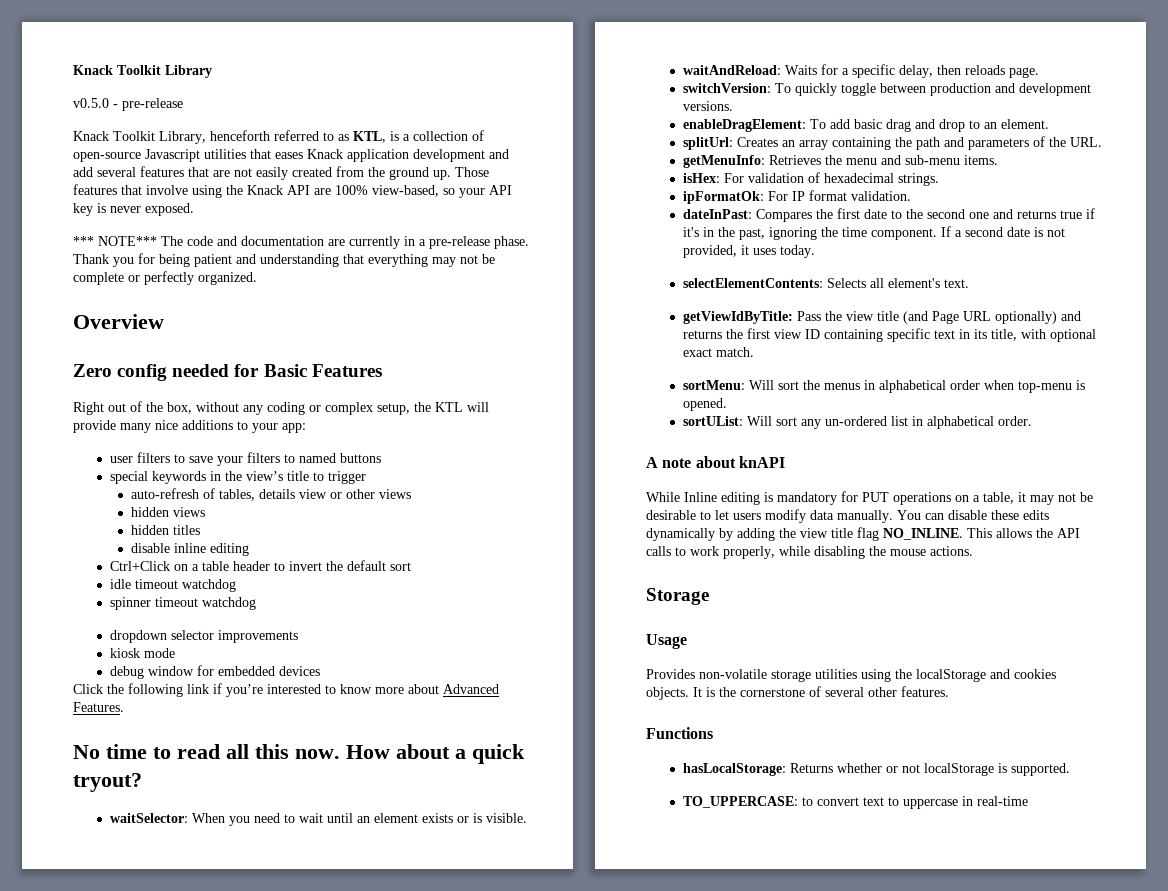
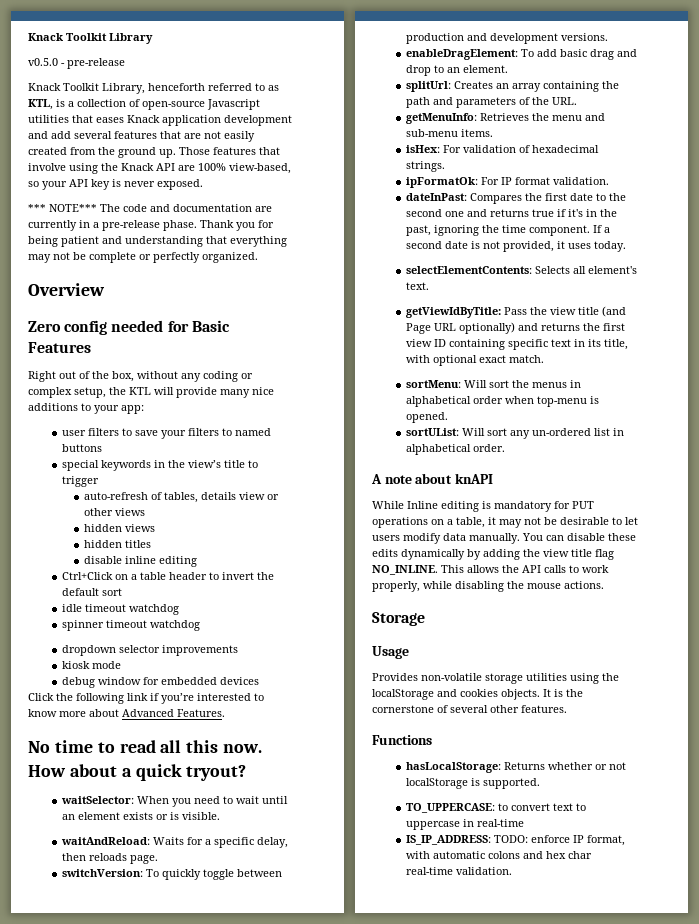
(1028, 801) none -> [405,835,625,846] [405,851,592,859] [405,867,512,875] // IS_IP_ADDRESS: TODO: enforce IP format, with automatic colons and hex char real-time validation.

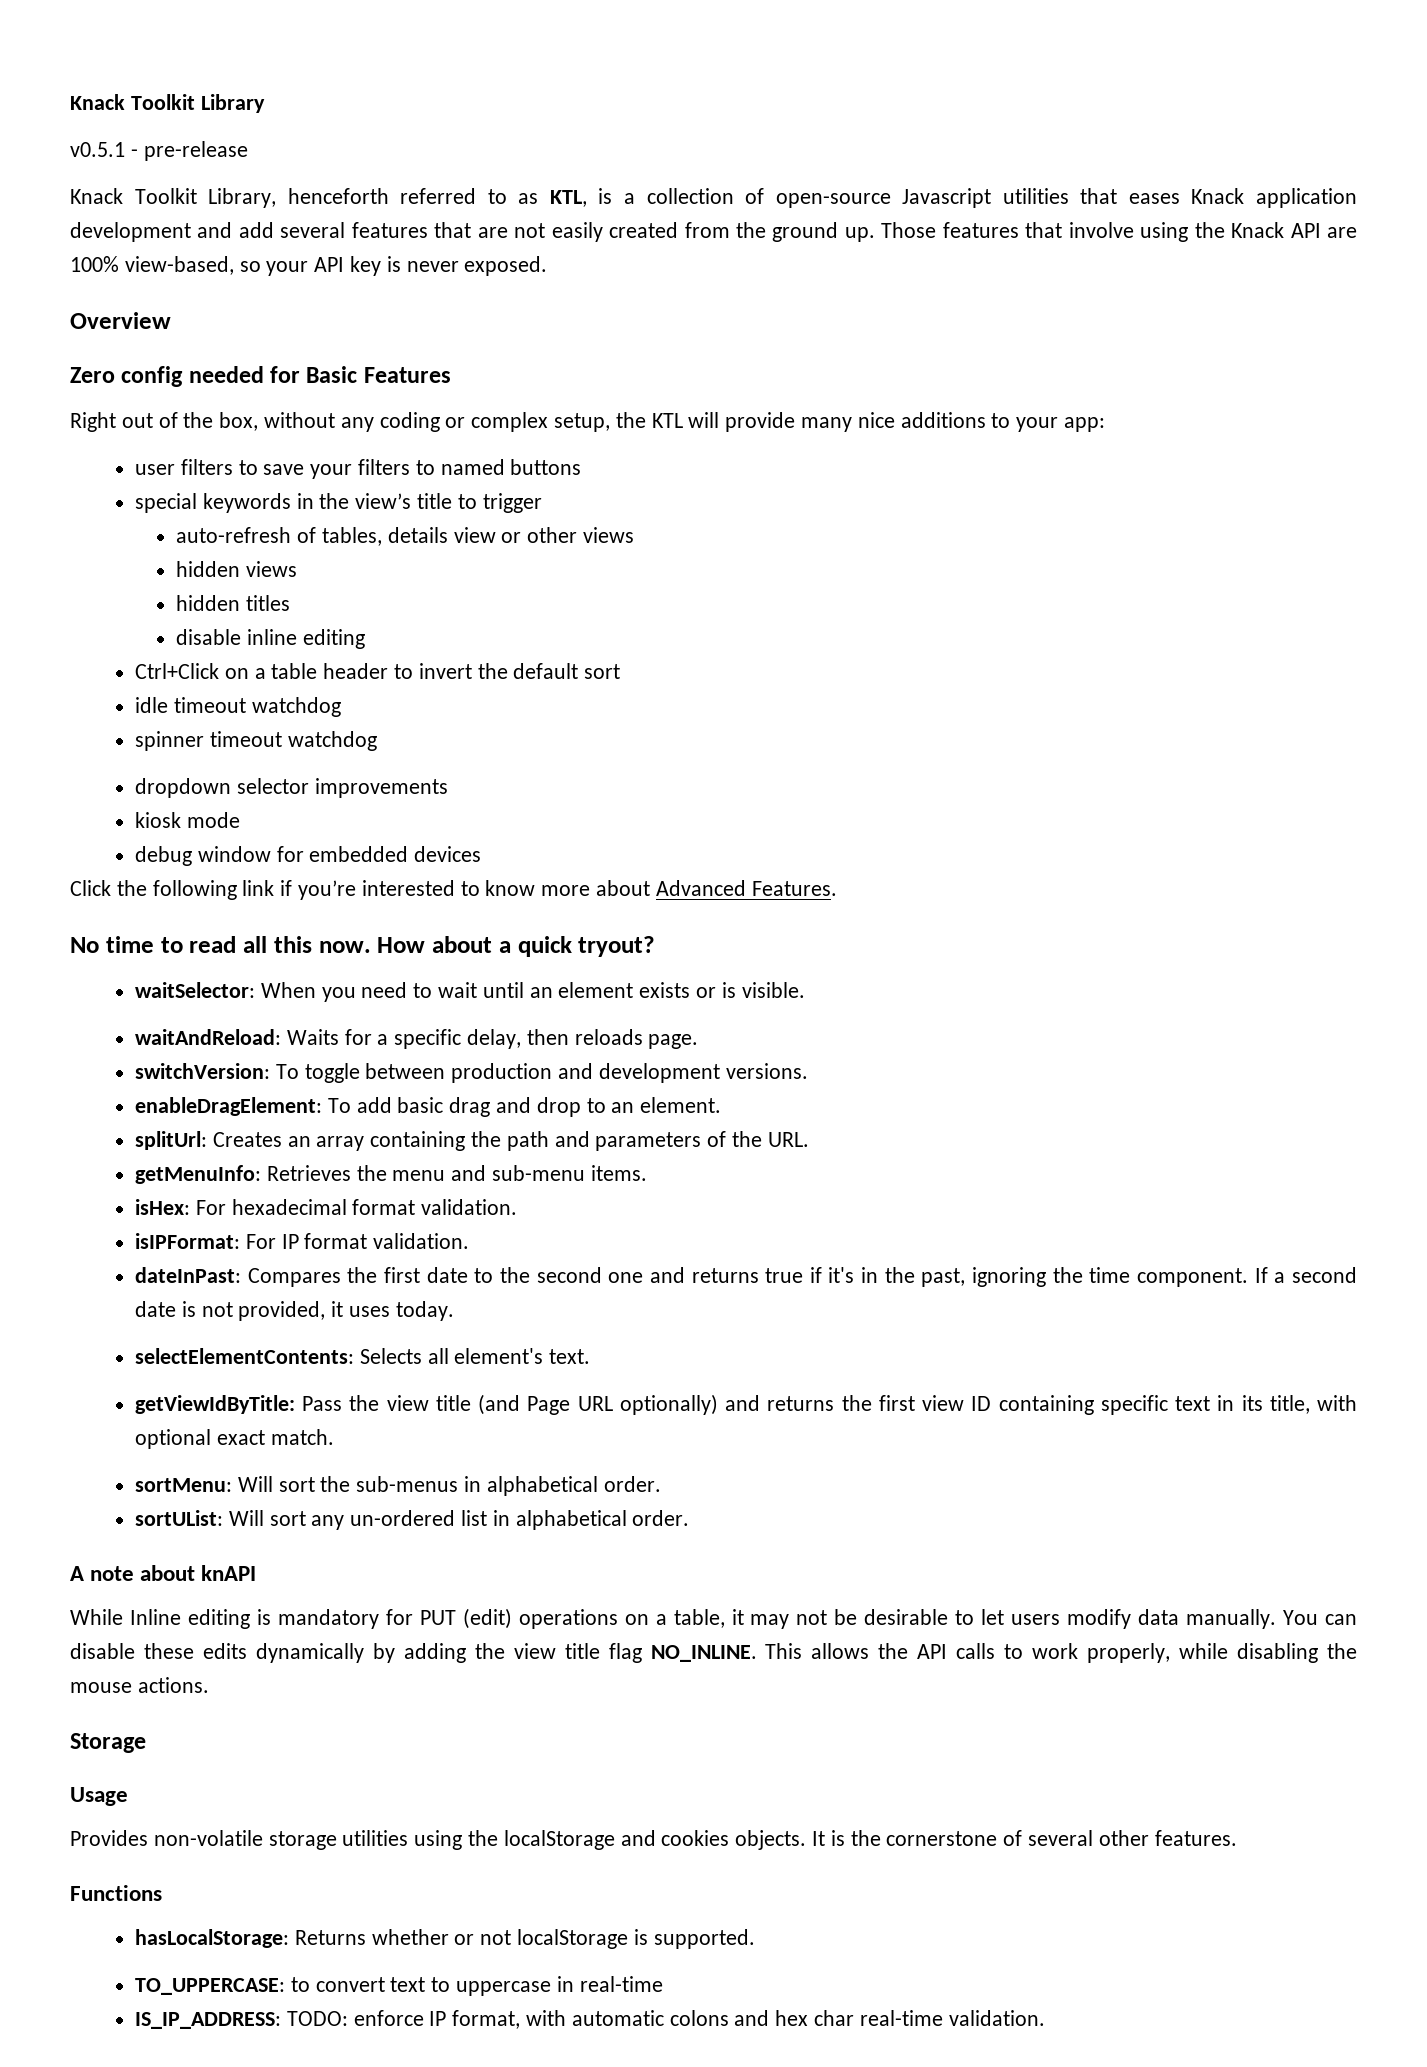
[28,58,58,66] v0.5.0 -> [70,142,125,157] v0.5.1
[28,204,272,212] [28,220,274,231] [28,236,287,247] [28,252,258,263] // *** NOTE*** The code and documentation are currently in a pre-release phase. Thank you for being patient and understanding that everything may not be complete or perfectly organized. -> (548, 266) none
[161,869,201,880] quickly -> (299, 1071) none
[462,145,599,153] [405,161,445,172] [405,177,478,188] validation of hexadecimal strings. // ipFormatOk: -> [231,1199,518,1215] [134,1233,240,1249] hexadecimal format validation. // isIPFormat:
[531,380,581,388] [405,396,599,407] [405,412,448,423] menus in alphabetical order when top-menu is opened. -> [356,1476,661,1496] sub-menus in alphabetical order.
(594, 505) none -> [462,1608,512,1629] (edit)

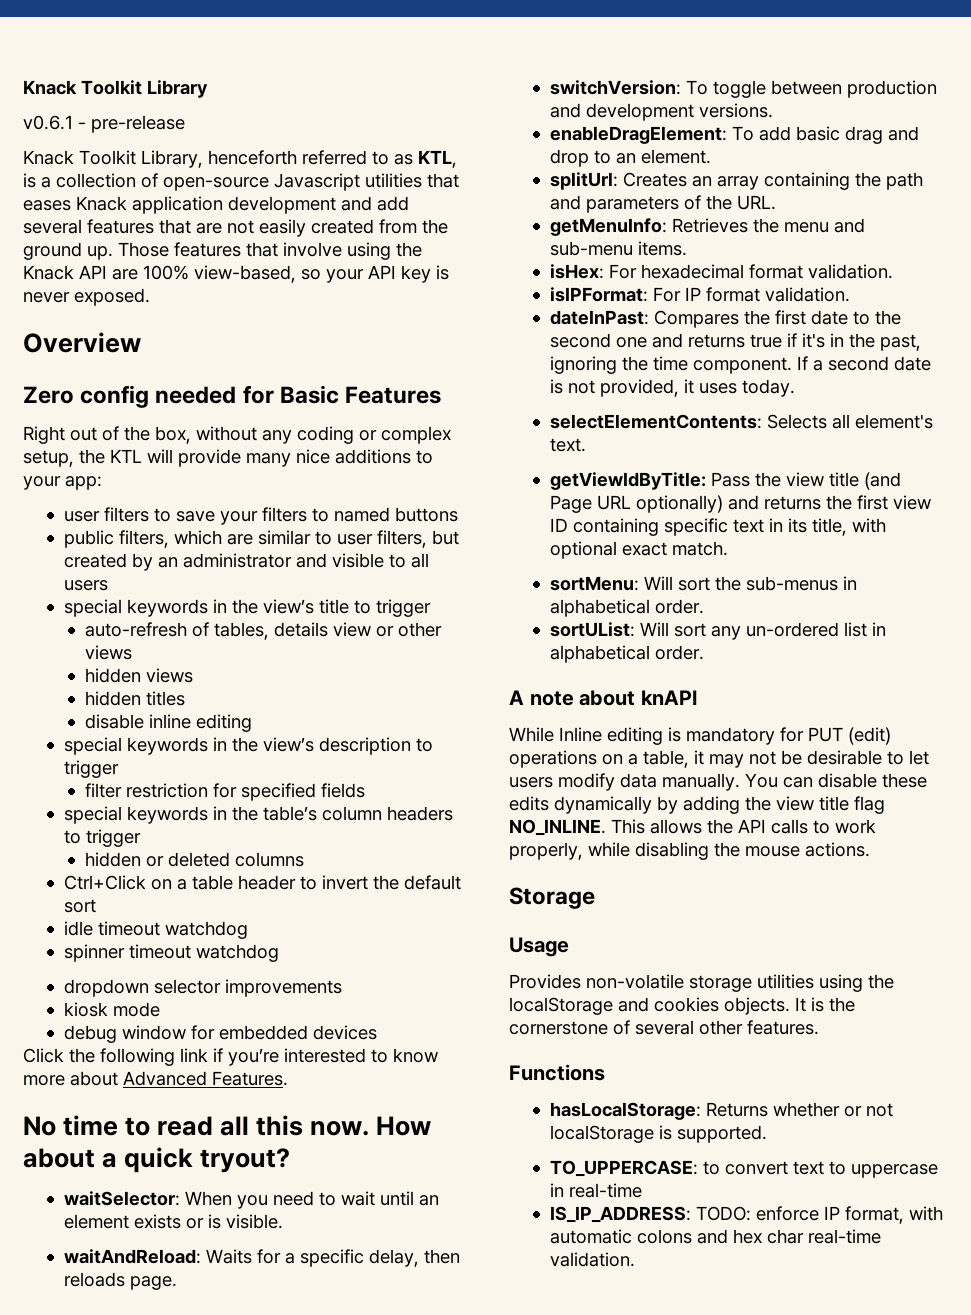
[70,142,125,157] v0.5.1 -> [23,115,73,130] v0.6.1
(582, 467) none -> [64,530,460,548] [64,553,430,571] [64,580,109,591] // public filters, which are similar to user filters, but created by an administrator and visible to all users
(365, 639) none -> [64,737,434,755] [64,760,120,778] [84,783,365,801] [64,806,454,824] [64,829,142,847] [84,852,304,867] // special keywords in the view’s description to trigger // filter restriction for specified fields // special keywords in the table’s column headers to trigger // hidden or deleted columns

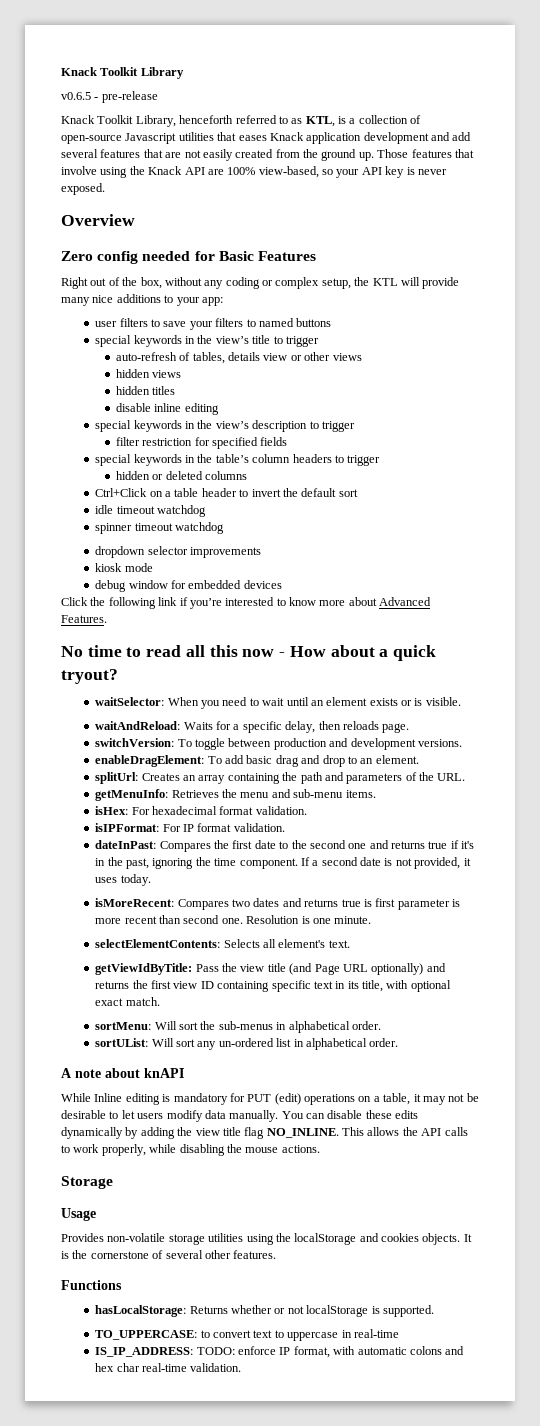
[23,115,73,130] v0.6.1 -> [61,92,91,100] v0.6.5
[64,530,460,548] [64,553,430,571] [64,580,109,591] // public filters, which are similar to user filters, but created by an administrator and visible to all users -> (332, 322) none
[310,1121,370,1136] now. -> [242,649,286,657] now -
(796, 388) none -> [95,898,461,910] [95,915,372,924] // isMoreRecent: Compares two dates and returns true is first parameter is more recent than second one. Resolution is one minute.

